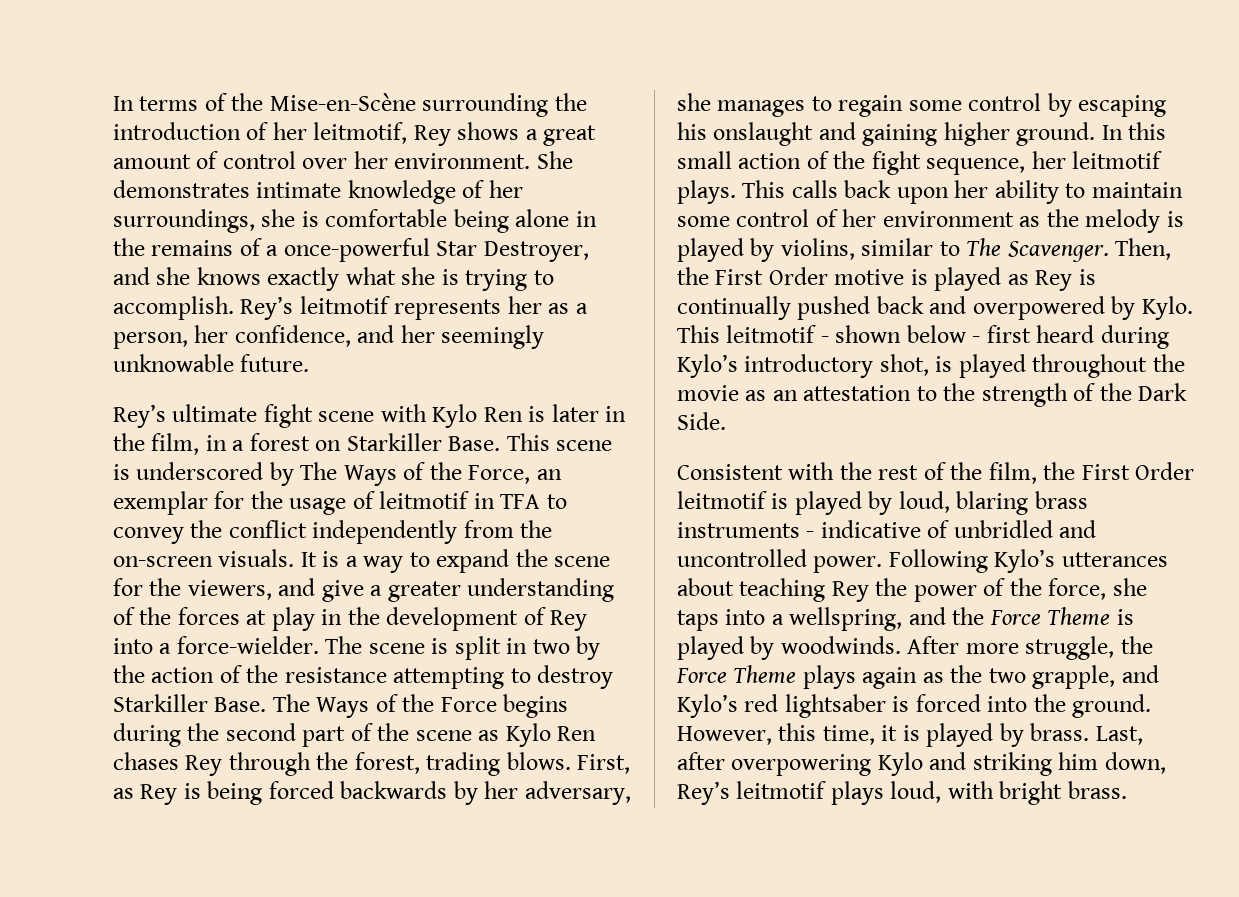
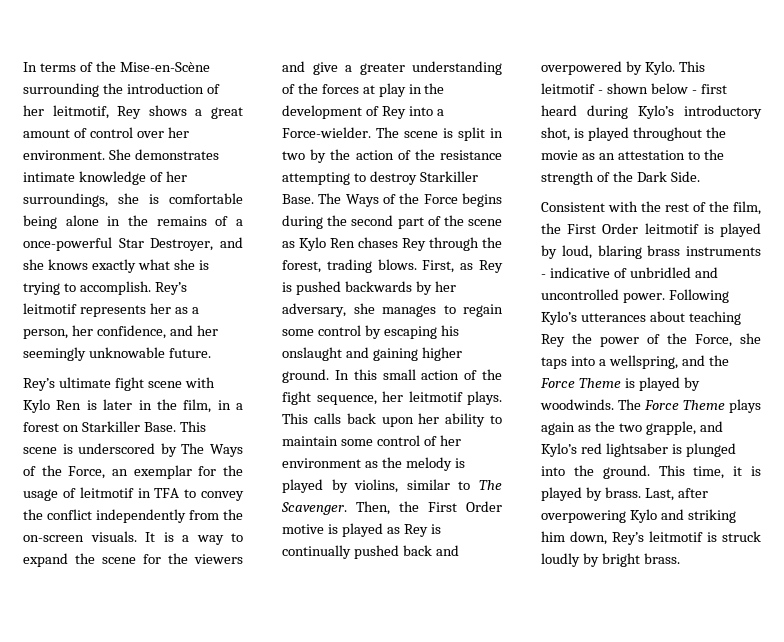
[187,580,272,600] viewers, -> [194,554,243,564] viewers
[176,636,319,654] force-wielder. -> [282,127,371,138] Force-wielder.
[207,781,334,805] being forced -> [295,281,341,295] pushed
[1048,578,1107,600] force, -> [695,334,732,347] Force,
[907,636,1153,660] After more struggle, the -> [618,399,641,410] The
[915,694,981,712] forced -> [685,443,736,457] plunged
[677,723,817,745] However, this -> [658,465,685,476] This
[830,781,994,805] plays loud, with -> [707,531,761,542] [541,553,599,567] is struck loudly by

